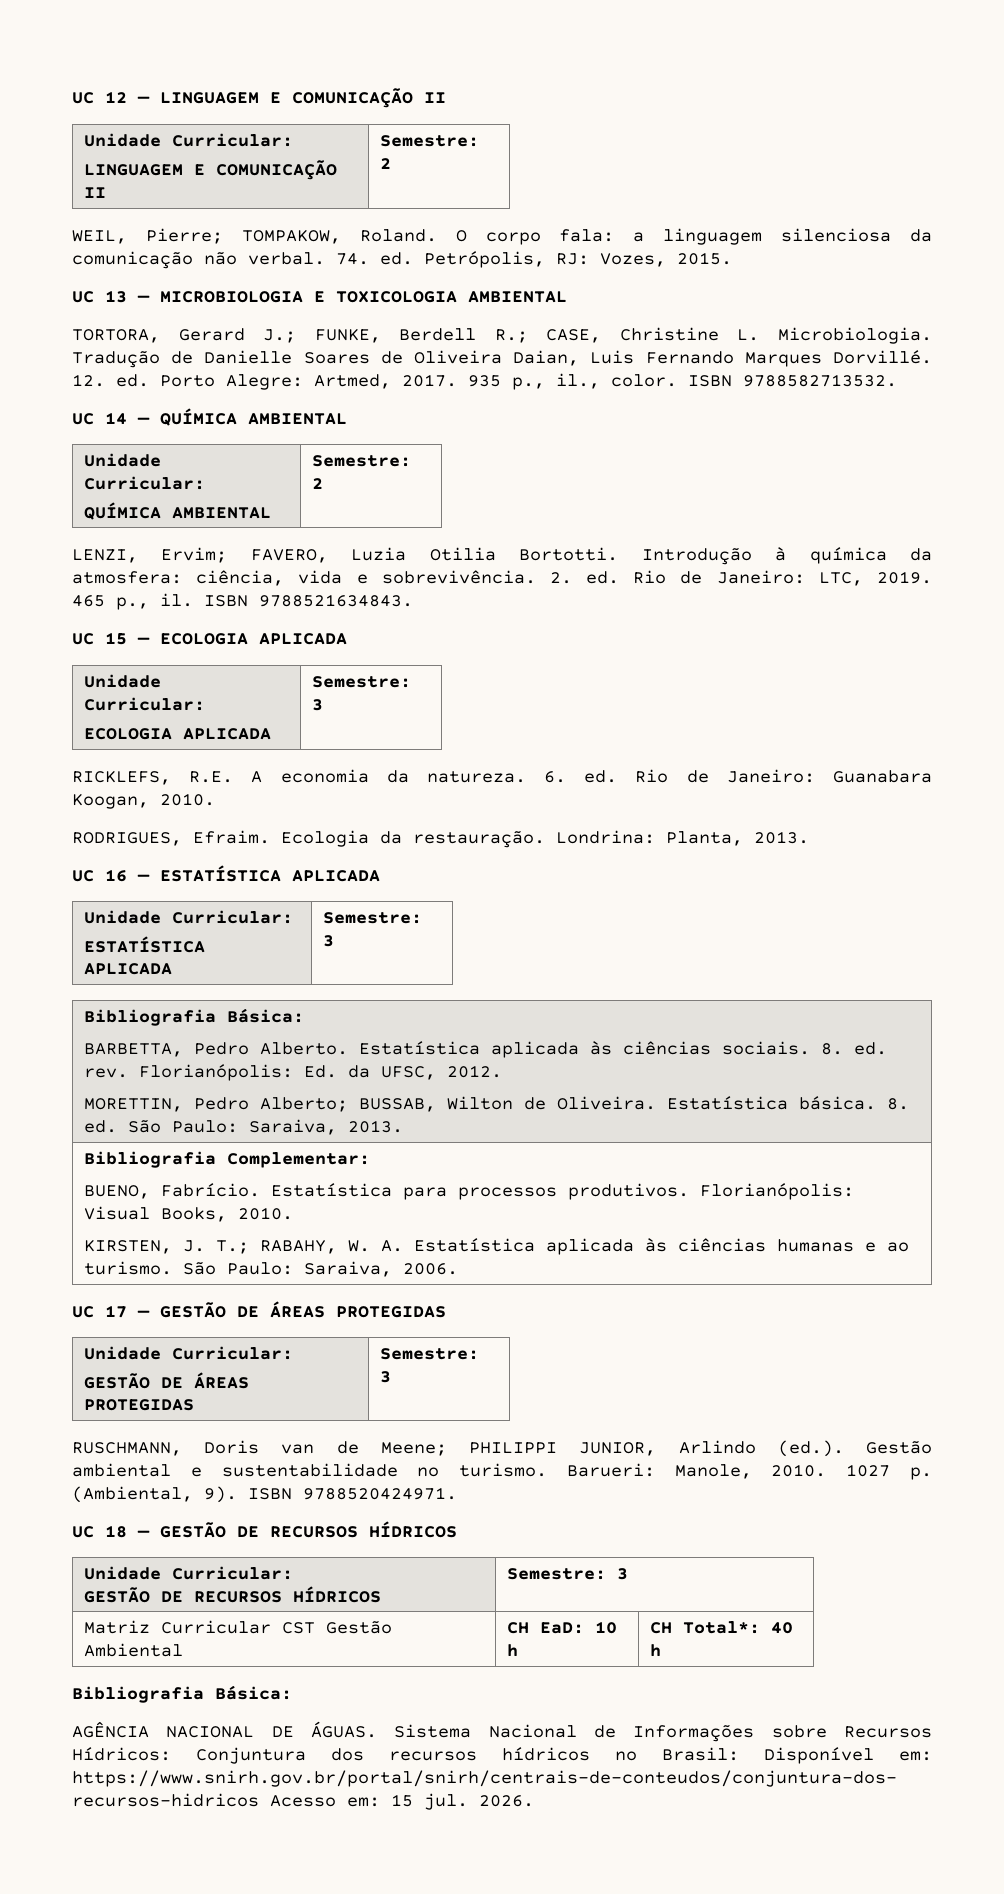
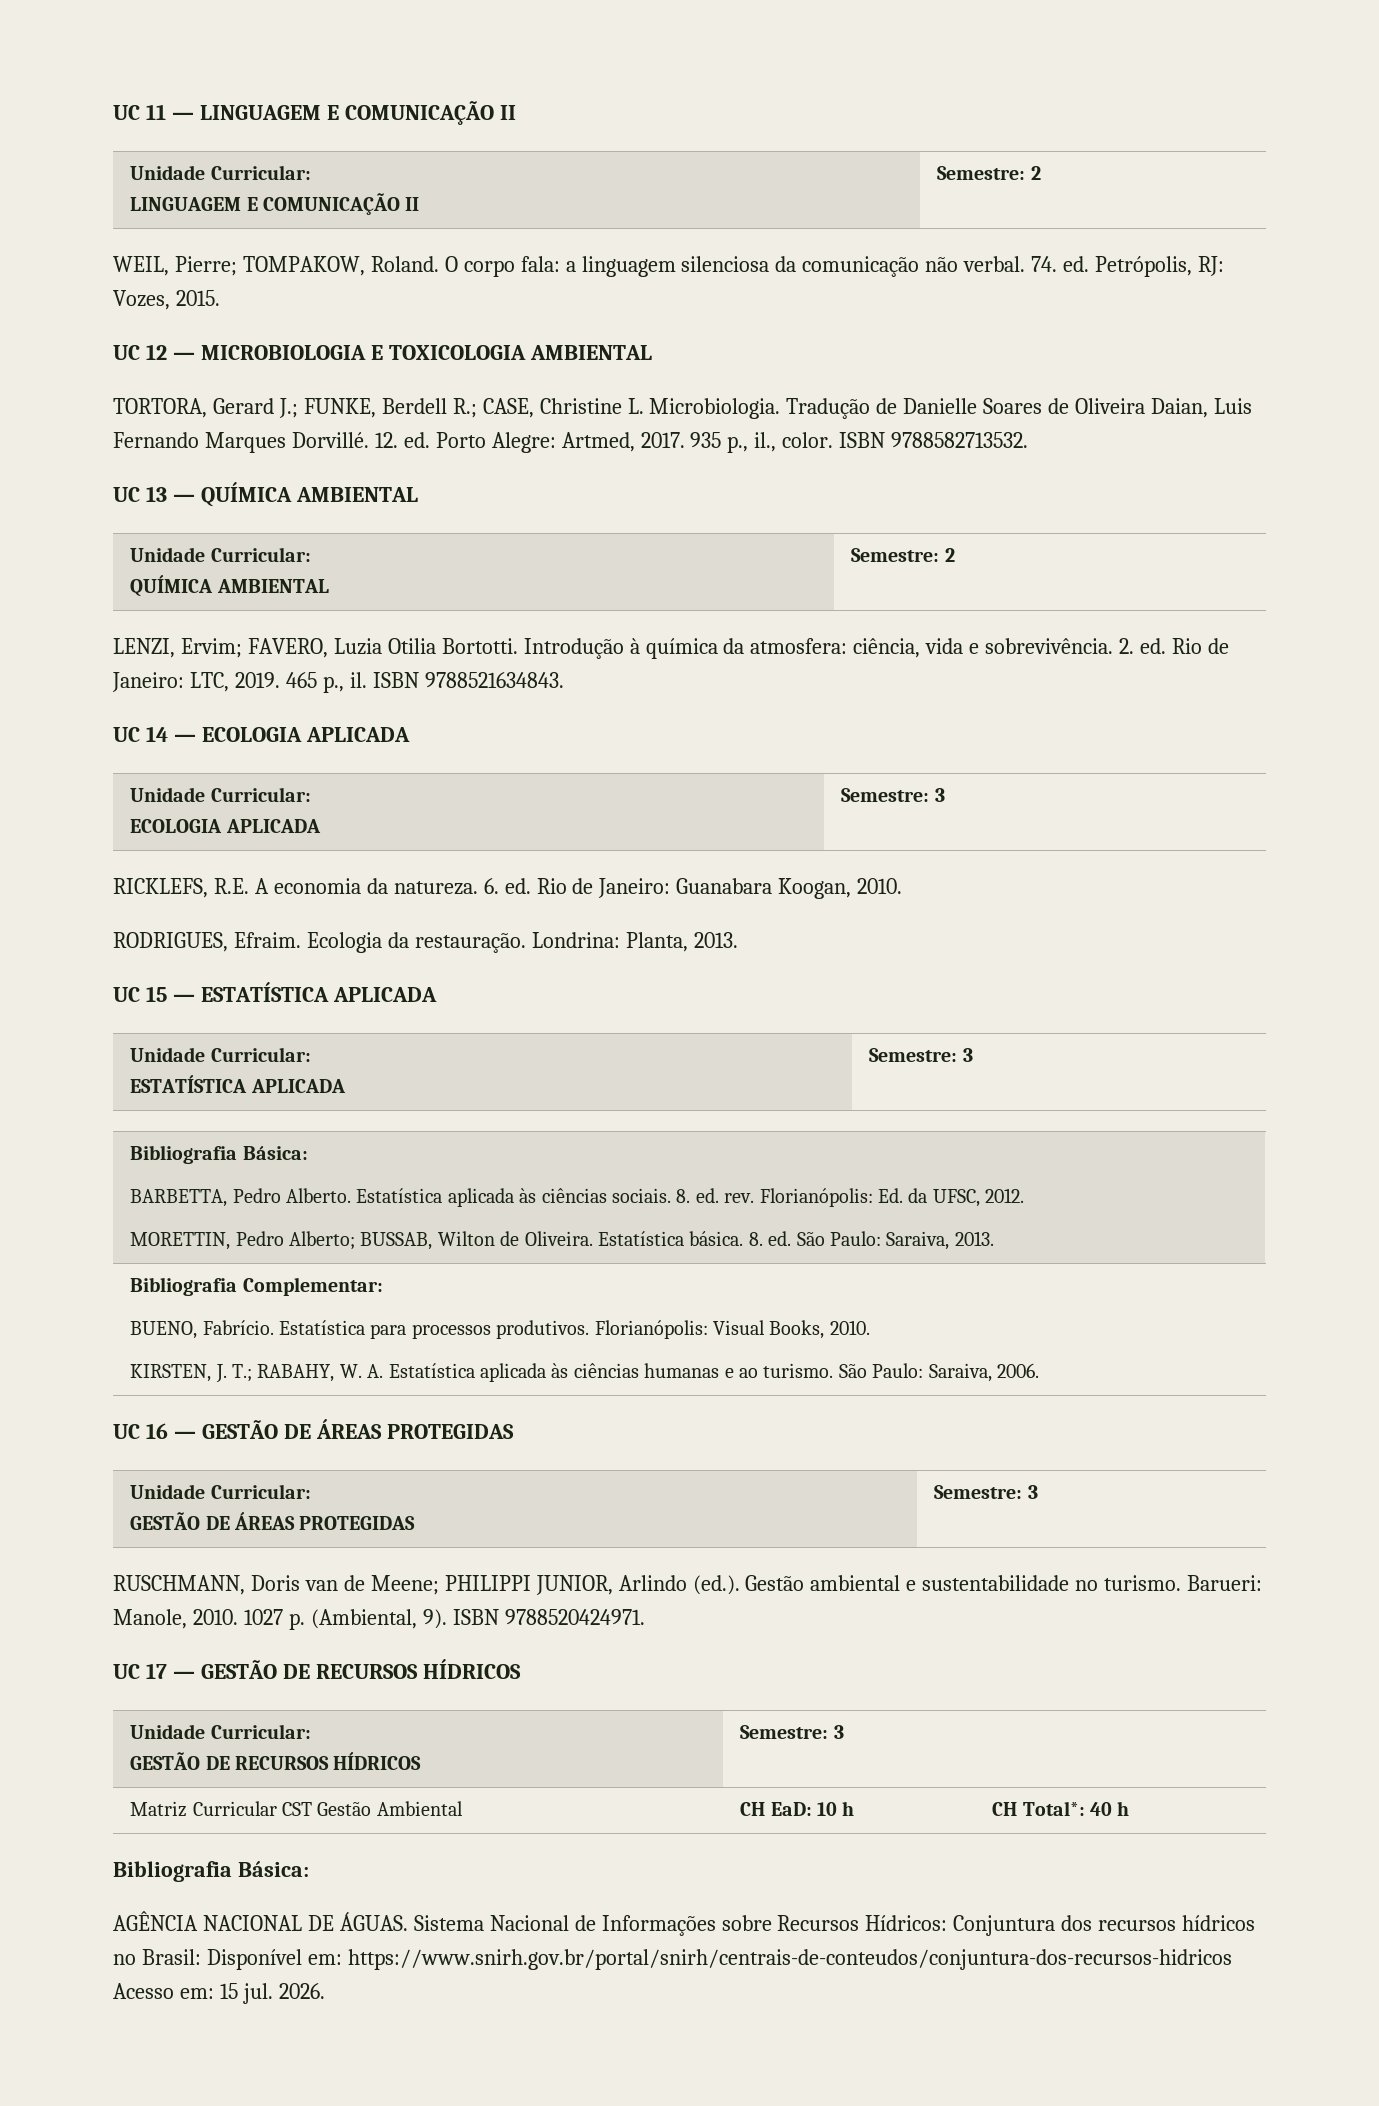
[72,91,127,104] UC 12 -> [113,104,166,120] UC 11
[105,290,127,303] 13 -> [145,344,167,360] 12
[105,412,127,424] 14 -> [145,486,167,502] 13
[105,632,127,645] 15 -> [145,726,168,742] 14
[105,869,127,882] 16 -> [145,986,167,1002] 15
[105,1305,127,1318] 17 -> [145,1423,168,1439] 16
[105,1525,127,1538] 18 -> [145,1663,167,1679] 17

